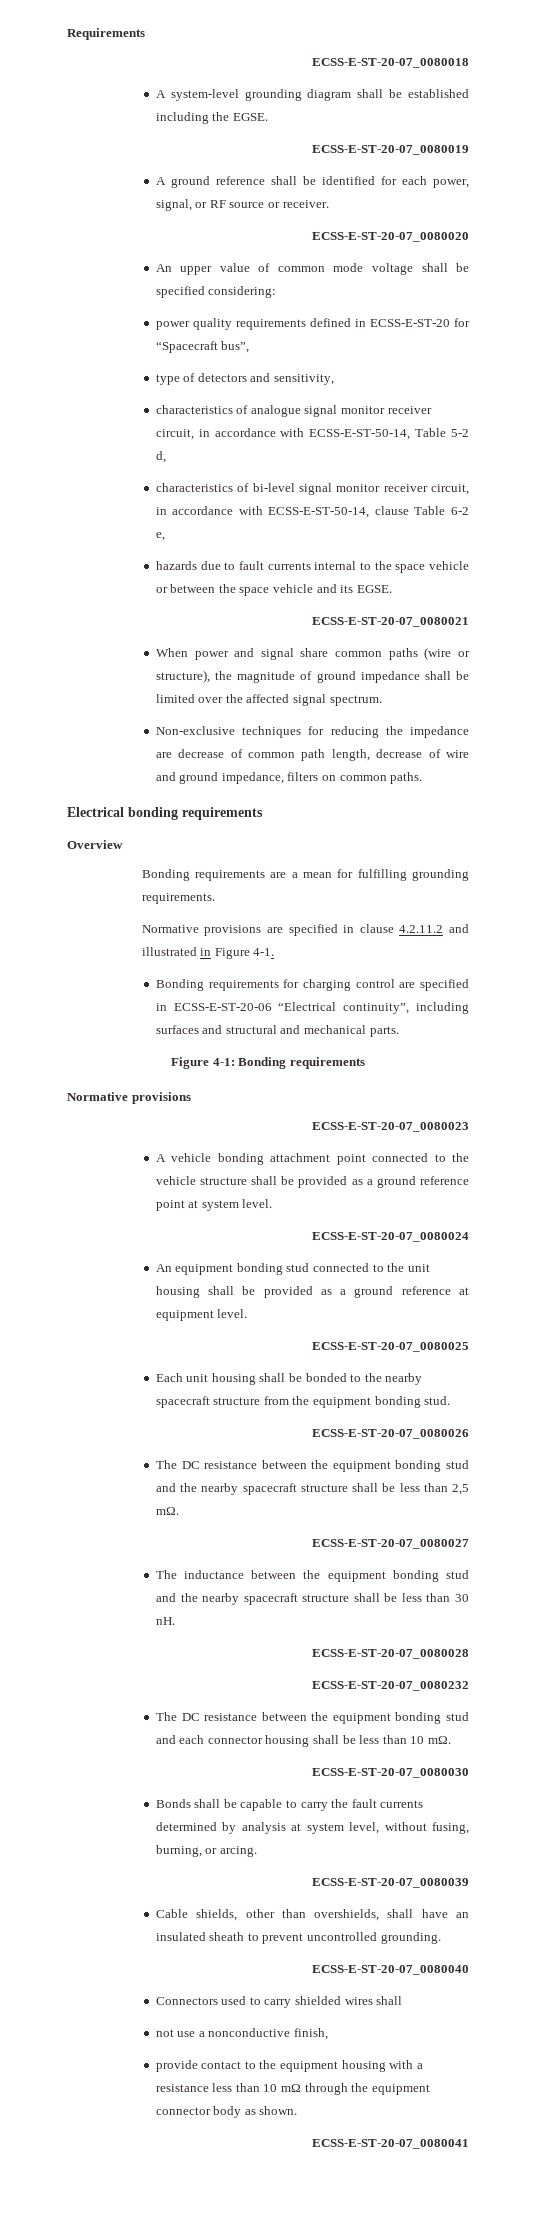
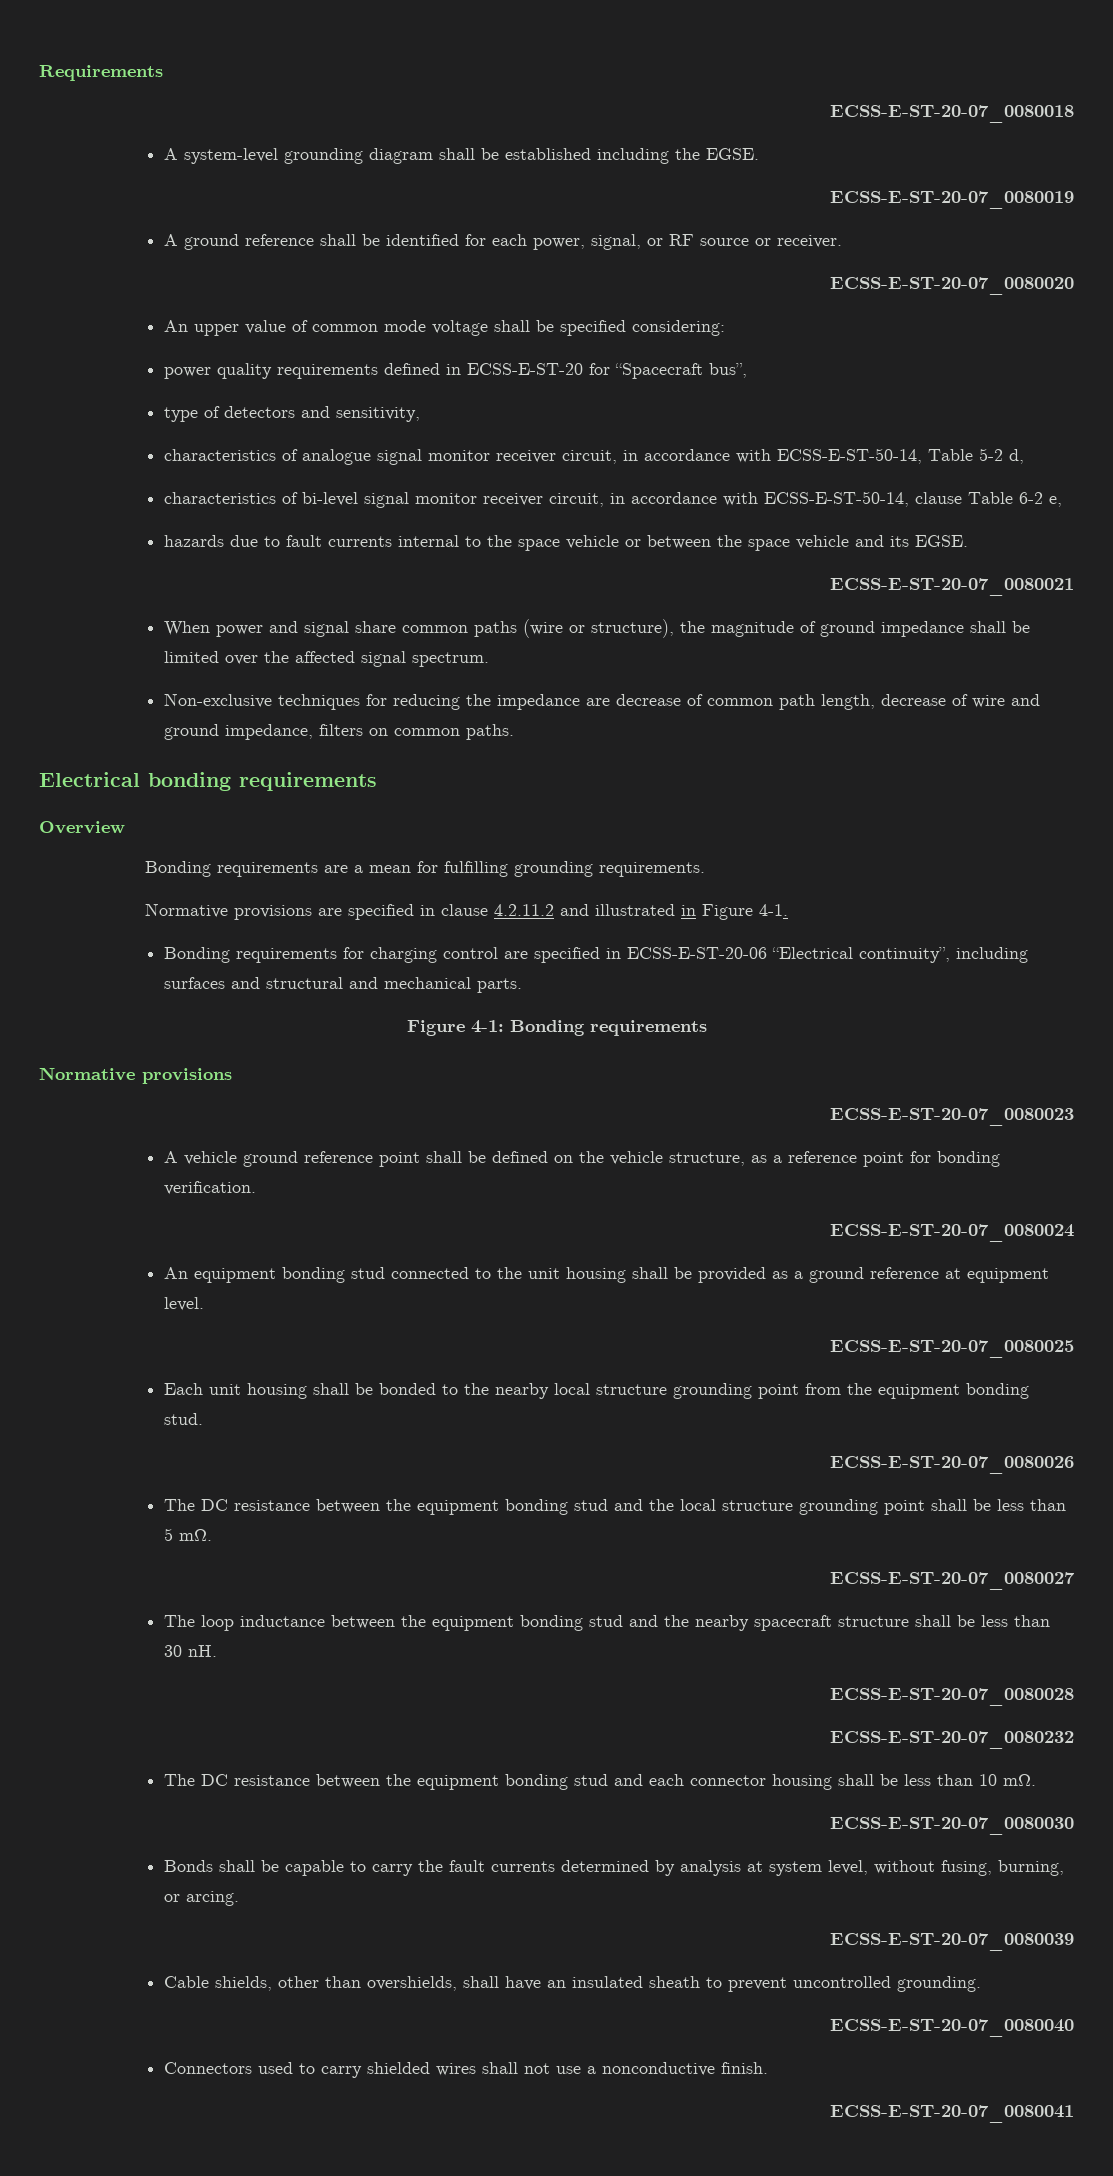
[217,1153,469,1165] [155,1176,469,1188] [155,1199,273,1211] bonding attachment point connected to the vehicle structure shall be provided as a ground reference point at system level. -> [243,1151,1001,1167] [164,1181,257,1195] ground reference point shall be defined on the vehicle structure, as a reference point for bonding verification.
[155,1396,261,1408] spacecraft structure -> [554,1383,800,1399] local structure grounding point
[201,1483,469,1495] nearby spacecraft structure shall be less than 2,5 -> [680,1499,1067,1515] [164,1528,174,1541] local structure grounding point shall be less than 5
(177, 1574) none -> [201,1615,235,1631] loop
(403, 2000) // -> (519, 2068) none
[293,2028,328,2040] [155,2060,423,2072] [155,2083,430,2095] [155,2106,298,2118] finish, // provide contact to the equipment housing with a resistance less than 10 mΩ through the equipment connector body as shown. -> [721,2062,769,2074] finish.

